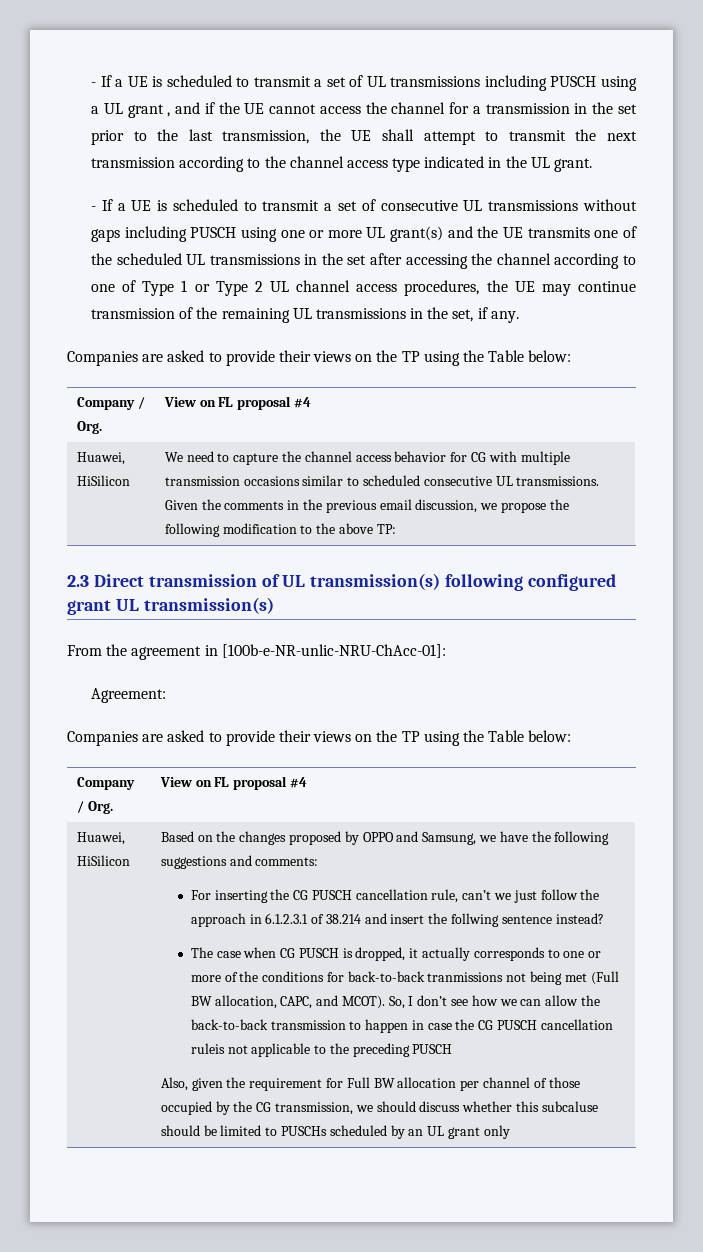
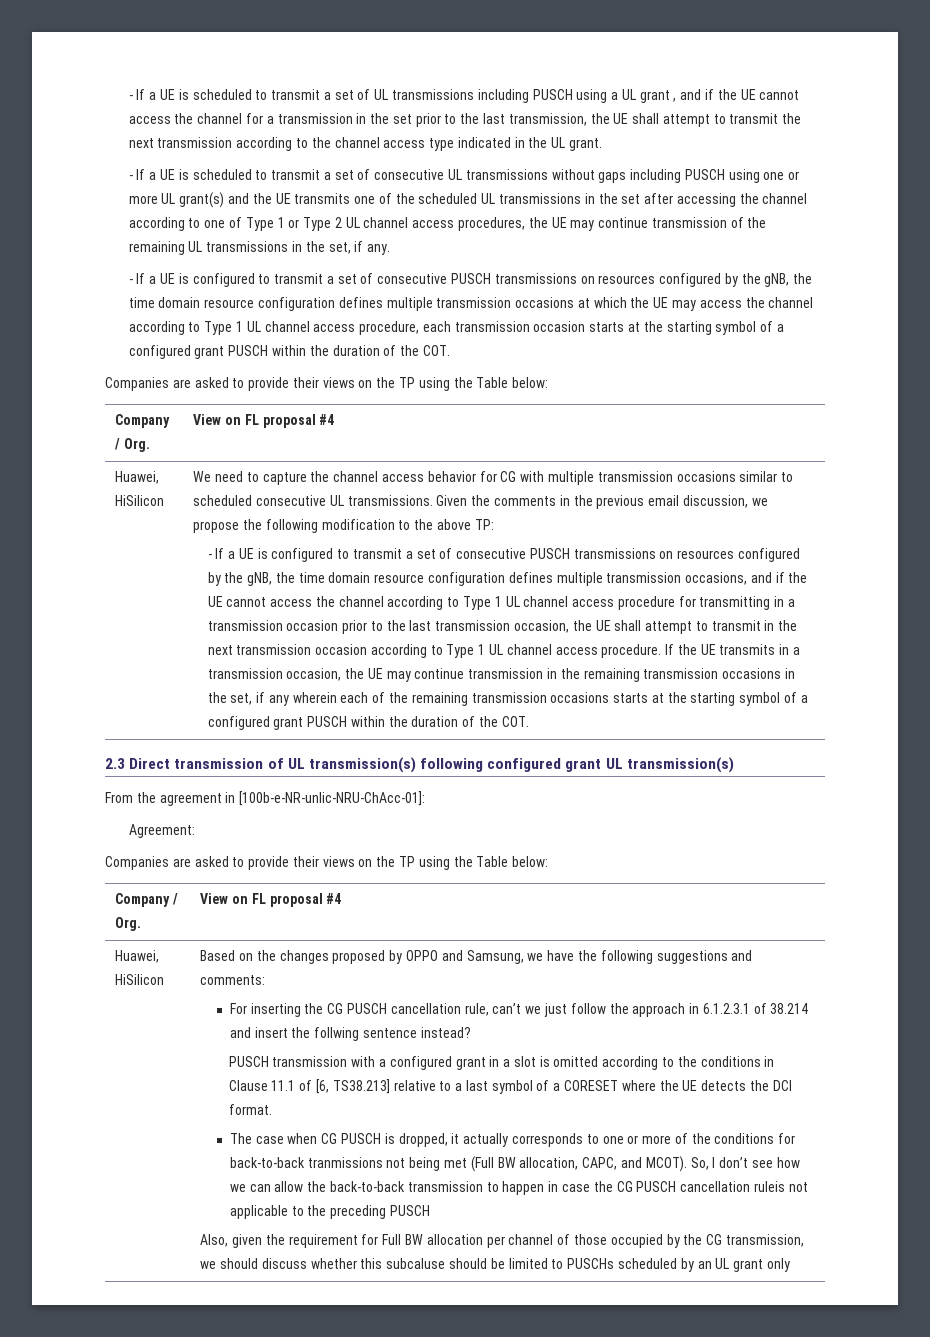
(519, 317) none -> [128,273,813,287] [128,297,814,311] [128,321,784,335] [128,345,450,359] // - If a UE is configured to transmit a set of consecutive PUSCH transmissions on resources configured by the gNB, the time domain resource configuration defines multiple transmission occasions at which the UE may access the channel according to Type 1 UL channel access procedure, each transmission occasion starts at the starting symbol of a configured grant PUSCH within the duration of the COT.
(396, 529) none -> [207,548,801,562] [207,572,808,586] [207,596,796,610] [207,620,798,634] [207,644,801,658] [207,668,795,682] [207,692,808,706] [207,716,529,730] // - If a UE is configured to transmit a set of consecutive PUSCH transmissions on resources configured by the gNB, the time domain resource configuration defines multiple transmission occasions, and if the UE cannot access the channel according to Type 1 UL channel access procedure for transmitting in a transmission occasion prior to the last transmission occasion, the UE shall attempt to transmit in the next transmission occasion according to Type 1 UL channel access procedure. If the UE transmits in a transmission occasion, the UE may continue transmission in the remaining transmission occasions in the set, if any wherein each of the remaining transmission occasions starts at the starting symbol of a configured grant PUSCH within the duration of the COT.
(604, 918) none -> [228,1056,775,1070] [228,1079,792,1094] [228,1104,272,1115] // PUSCH transmission with a configured grant in a slot is omitted according to the conditions in Clause 11.1 of [6, TS38.213] relative to a last symbol of a CORESET where the UE detects the DCI format.

